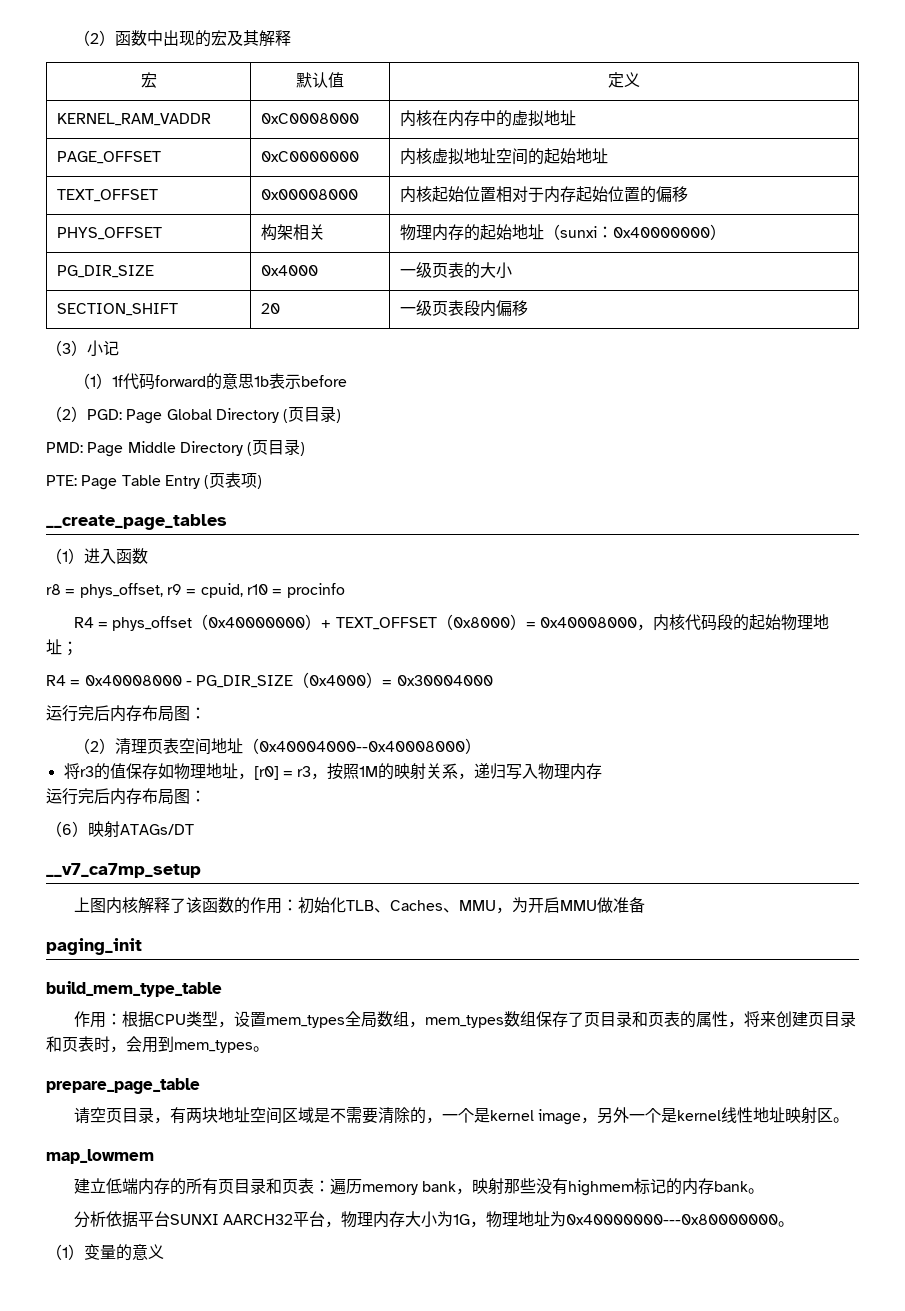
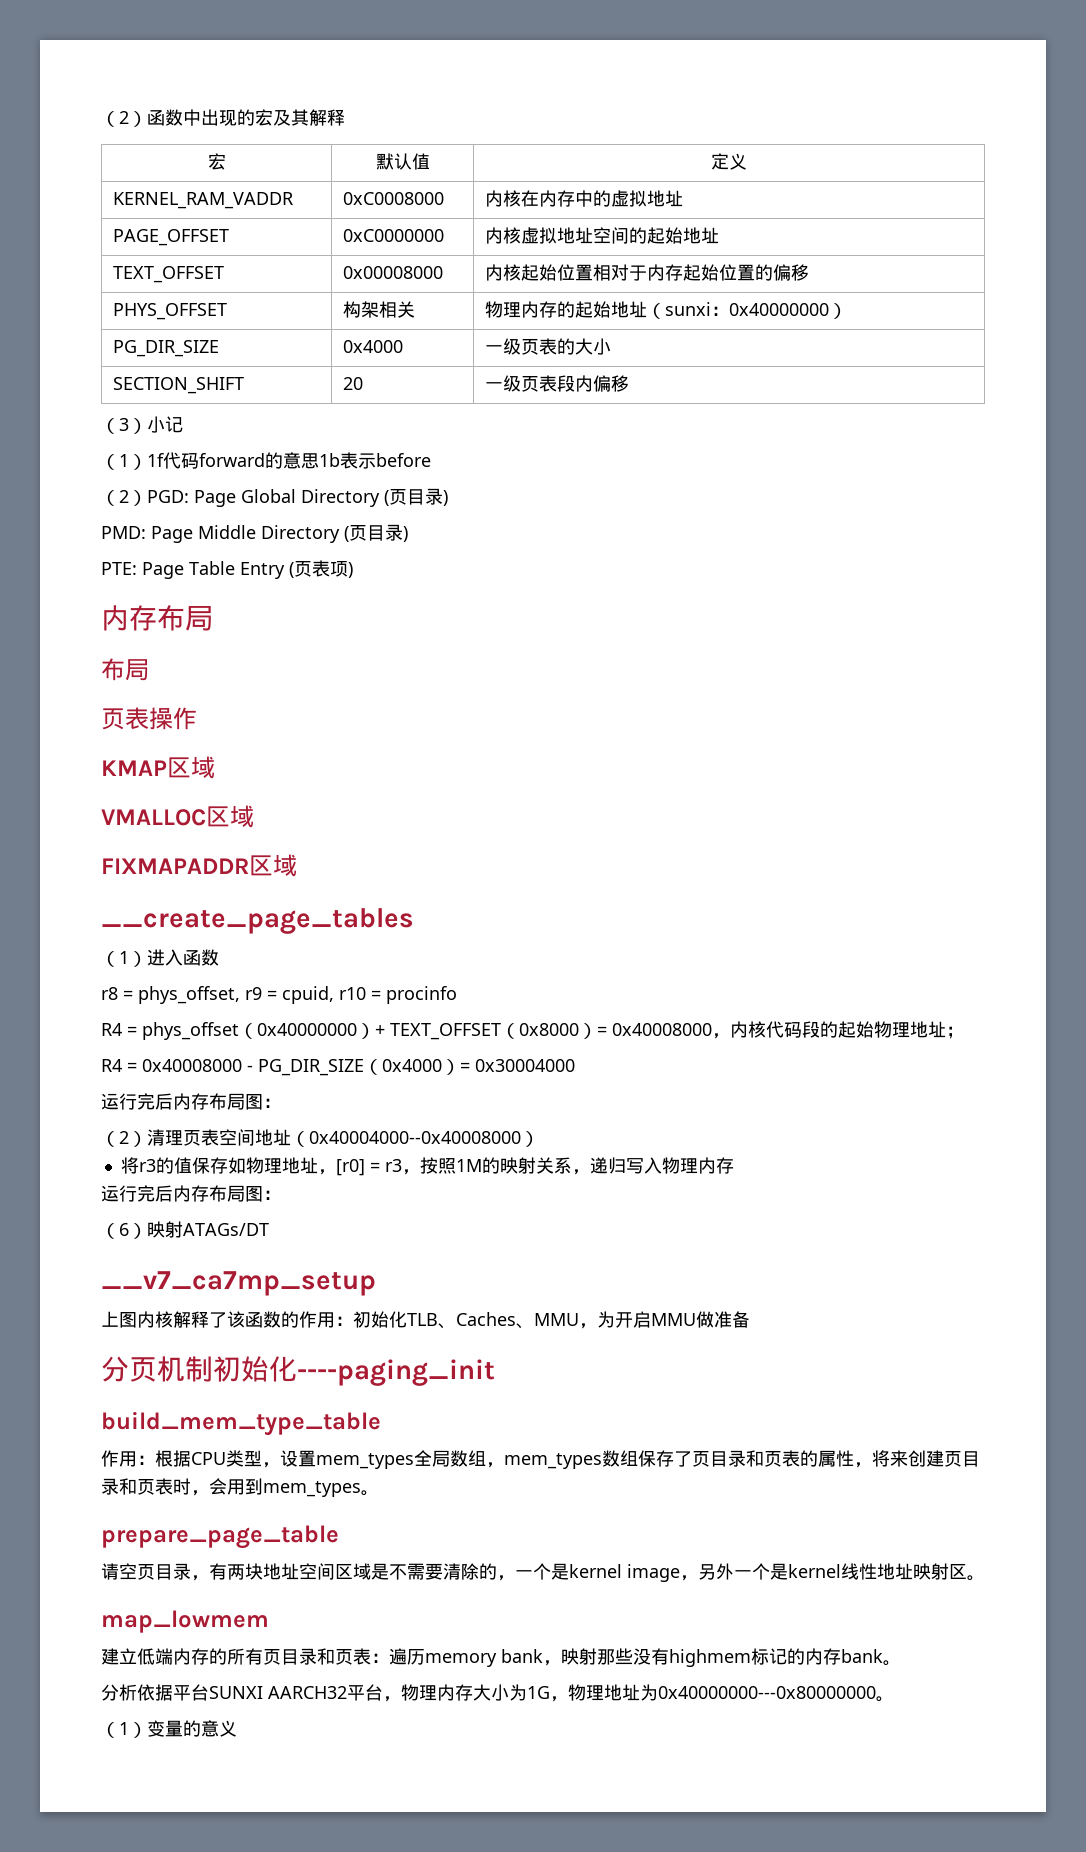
(263, 482) none -> [101,605,213,631] [101,658,149,681] [101,707,197,730] [101,756,215,779] [101,805,254,828] [101,854,297,877] // 内存布局 // 布局 // 页表操作 // KMAP区域 // VMALLOC区域 // FIXMAPADDR区域
[46,938,142,955] paging_init -> [101,1356,495,1386] 分页机制初始化----paging_init

